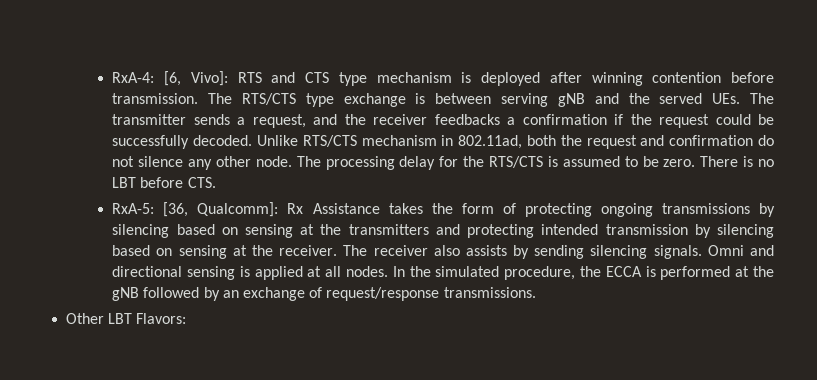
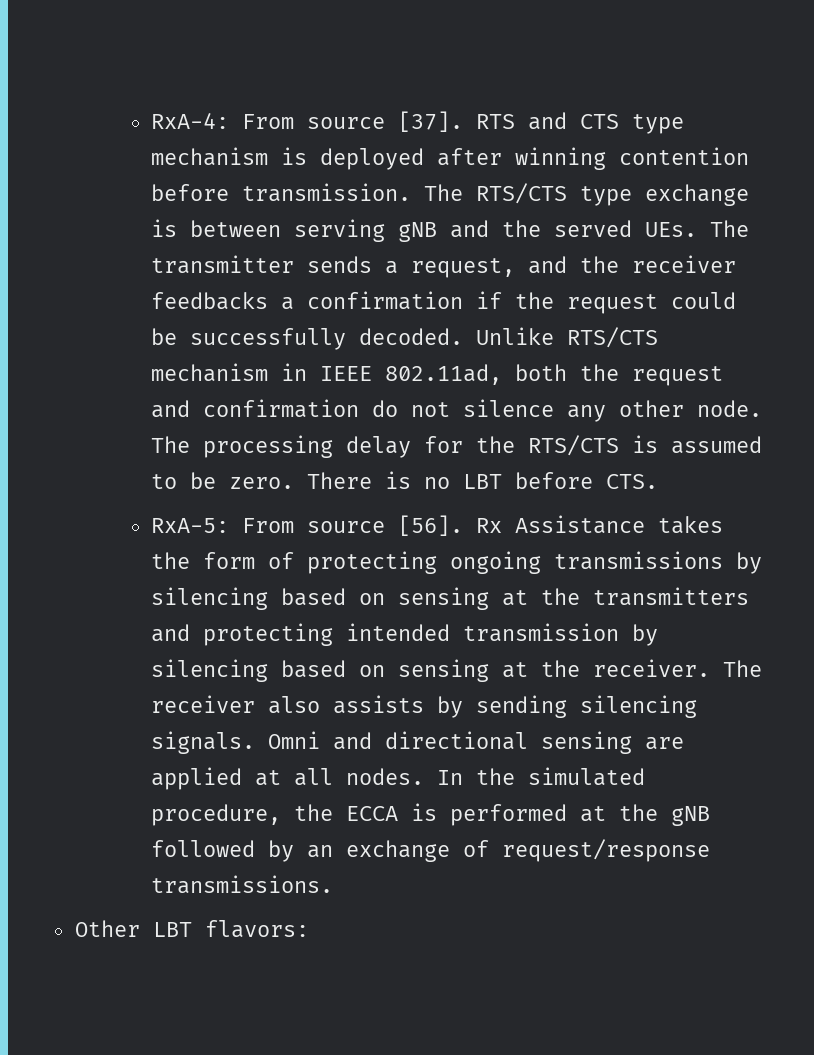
[164,71,228,86] [6, Vivo]: -> [242,111,464,132] From source [37].
(454, 140) none -> [320,366,373,381] IEEE
[163,202,279,217] [36, Qualcomm]: -> [242,515,464,536] From source [56].
[239,266,250,277] is -> [645,737,685,750] are
[136,313,187,324] Flavors: -> [204,920,309,938] flavors:

